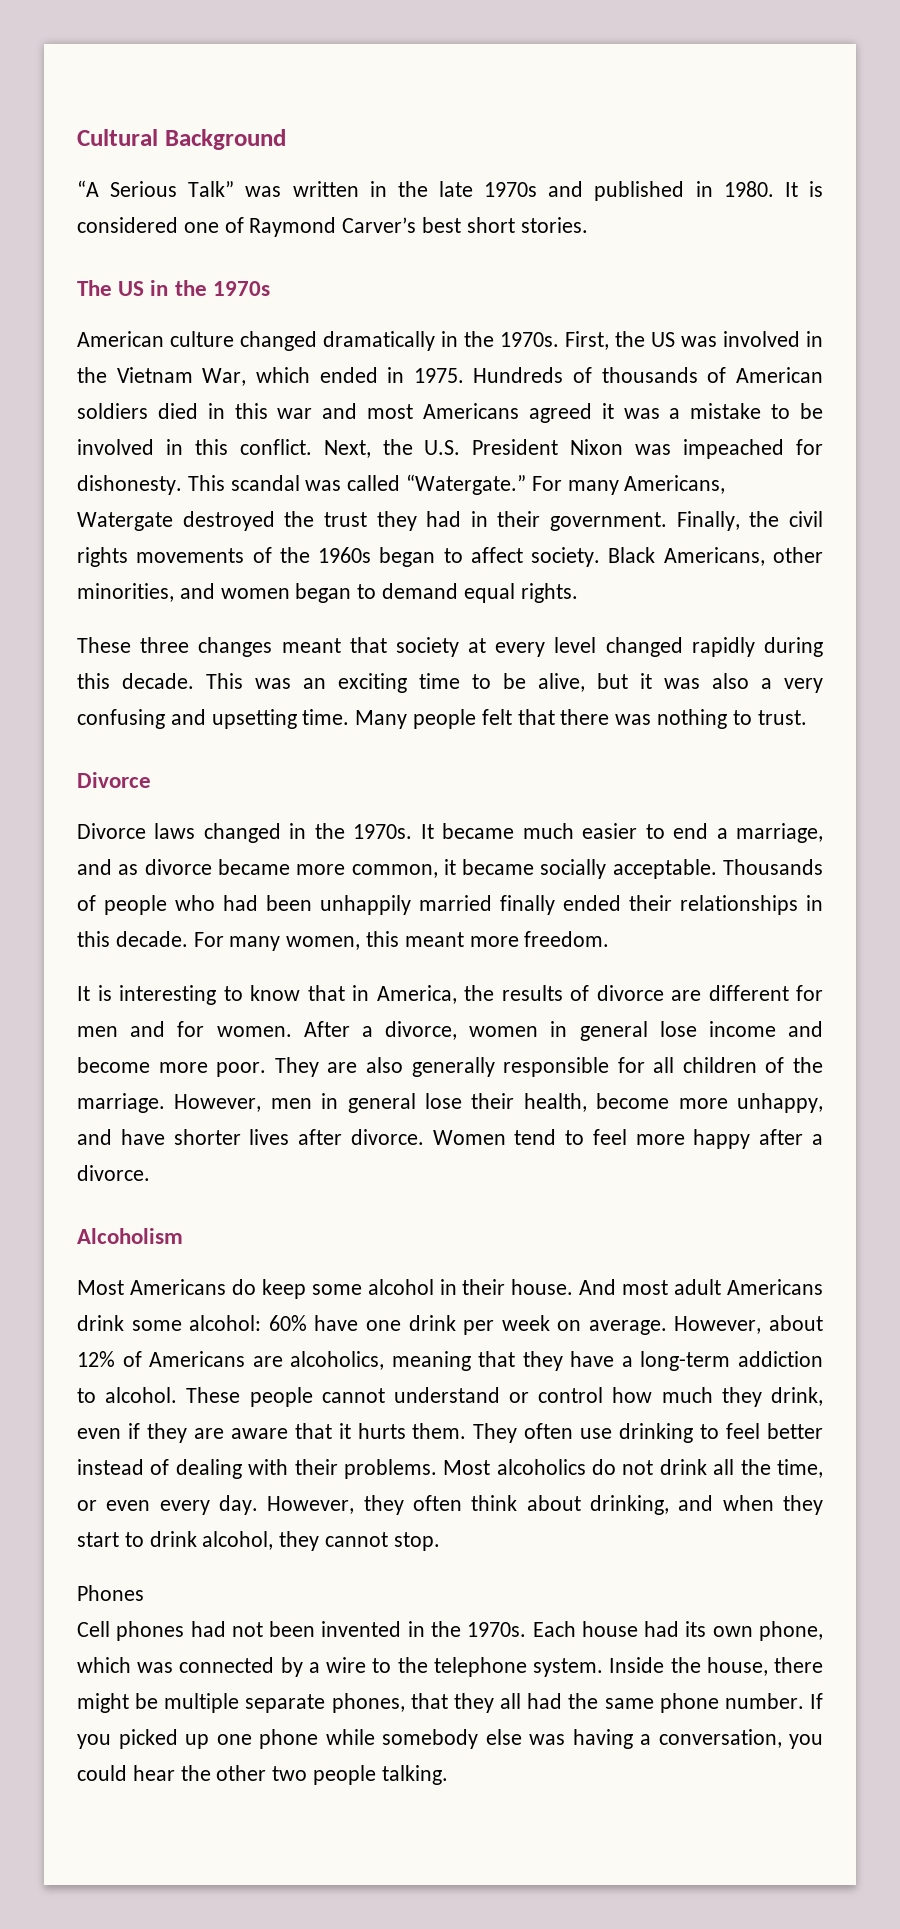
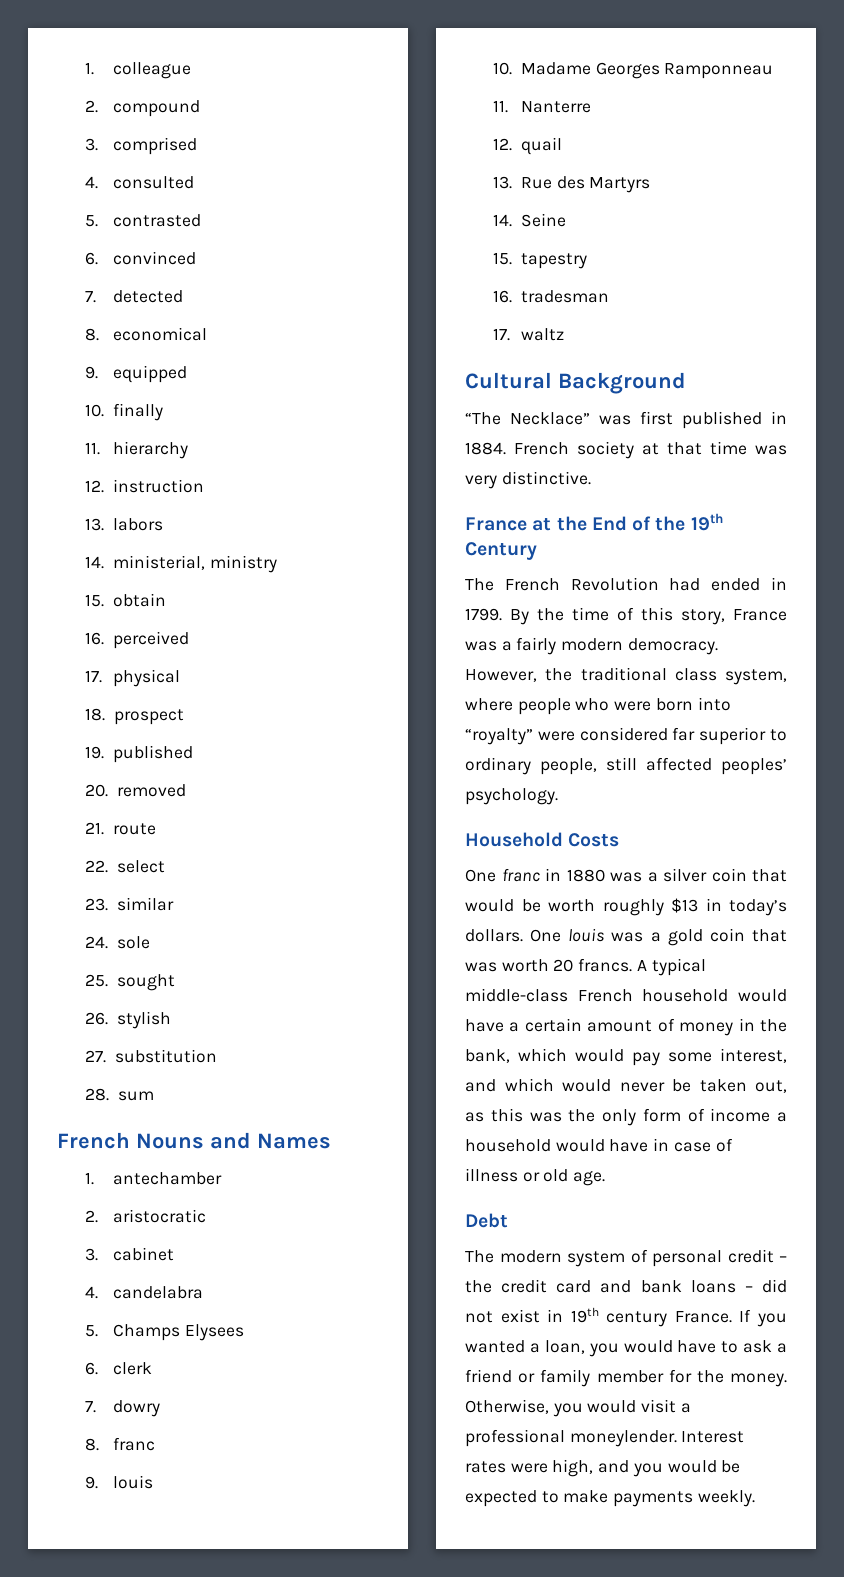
[77,129,286,150] [77,180,823,201] [77,217,588,237] [77,280,270,296] [77,331,823,351] [77,367,823,386] [77,403,824,423] [77,439,823,459] [77,474,726,495] [77,511,823,531] [77,547,823,567] [77,583,578,603] [77,637,823,657] [77,673,823,693] [77,709,807,729] [77,772,151,788] [77,823,823,843] [77,859,823,879] [77,895,823,915] [77,931,610,951] [77,985,823,1005] [77,1021,823,1041] [77,1057,824,1077] [77,1093,823,1113] [77,1129,823,1149] [77,1165,150,1181] [77,1228,183,1244] [77,1279,823,1299] [77,1315,823,1335] [77,1351,823,1371] [77,1387,823,1407] [77,1423,823,1443] [77,1459,823,1479] [77,1495,824,1515] [77,1531,440,1551] [77,1585,144,1601] [77,1621,824,1641] [77,1657,824,1677] [77,1693,823,1713] [77,1729,823,1749] [77,1765,448,1785] Cultural Background // “A Serious Talk” was written in the late 1970s and published in 1980. It is considered one of Raymond Carver’s best short stories. // The US in the 1970s // American culture changed dramatically in the 1970s. First, the US was involved in the Vietnam War, which ended in 1975. Hundreds of thousands of American soldiers died in this war and most Americans agreed it was a mistake to be involved in this conflict. Next, the U.S. President Nixon was impeached for dishonesty. This scandal was called “Watergate.” For many Americans, Watergate destroyed the trust they had in their government. Finally, the civil rights movements of the 1960s began to affect society. Black Americans, other minorities, and women began to demand equal rights. // These three changes meant that society at every level changed rapidly during this decade. This was an exciting time to be alive, but it was also a very confusing and upsetting time. Many people felt that there was nothing to trust. // Divorce // Divorce laws changed in the 1970s. It became much easier to end a marriage, and as divorce became more common, it became socially acceptable. Thousands of people who had been unhappily married finally ended their relationships in this decade. For many women, this meant more freedom. // It is interesting to know that in America, the results of divorce are different for men and for women. After a divorce, women in general lose income and become more poor. They are also generally responsible for all children of the marriage. However, men in general lose their health, become more unhappy, and have shorter lives after divorce. Women tend to feel more happy after a divorce. // Alcoholism // Most Americans do keep some alcohol in their house. And most adult Americans drink some alcohol: 60% have one drink per week on average. However, about 12% of Americans are alcoholics, meaning that they have a long-term addiction to alcohol. These people cannot understand or control how much they drink, even if they are aware that it hurts them. They often use drinking to feel better instead of dealing with their problems. Most alcoholics do not drink all the time, or even every day. However, they often think about drinking, and when they start to drink alcohol, they cannot stop. // Phones // Cell phones had not been invented in the 1970s. Each house had its own phone, which was connected by a wire to the telephone system. Inside the house, there might be multiple separate phones, that they all had the same phone number. If you picked up one phone while somebody else was having a conversation, you could hear the other two people talking. -> [84,62,191,79] [84,100,200,117] [84,137,197,155] [84,176,194,189] [84,214,201,227] [84,251,196,265] [84,290,183,303] [84,327,207,341] [84,365,187,383] [84,403,163,421] [84,441,188,459] [84,479,204,493] [84,518,163,531] [84,555,277,573] [84,593,166,607] [84,631,189,649] [84,669,180,687] [84,708,184,725] [84,745,193,763] [84,784,186,797] [84,822,156,835] [84,860,165,873] [84,897,174,911] [84,936,150,949] [84,974,175,991] [84,1011,171,1029] [84,1049,217,1063] [84,1088,154,1101] [57,1132,331,1149] [84,1172,222,1185] [84,1209,206,1223] [84,1247,174,1261] [84,1286,203,1299] [84,1324,244,1341] [84,1362,152,1375] [84,1400,160,1417] [84,1437,155,1451] [84,1475,153,1489] [492,62,774,79] [492,100,591,113] [492,137,562,155] [492,176,651,193] [492,213,566,227] [492,252,587,269] [492,290,609,303] [492,328,564,341] [465,372,686,394] [465,411,787,429] [465,441,787,459] [465,471,591,489] [465,513,723,531] [465,542,537,560] [465,577,787,591] [465,607,787,625] [465,637,718,655] [465,667,787,685] [465,697,731,715] [465,727,787,745] [465,757,787,775] [465,788,558,805] [465,832,620,847] [465,868,787,882] [465,898,787,916] [465,928,787,946] [465,958,706,976] [465,988,787,1002] [465,1018,787,1036] [465,1048,787,1066] [465,1078,787,1093] [465,1108,787,1126] [465,1138,733,1152] [465,1168,606,1186] [465,1213,508,1228] [465,1249,787,1267] [465,1279,787,1293] [465,1307,787,1327] [465,1340,787,1357] [465,1369,787,1387] [465,1399,691,1417] [465,1429,745,1447] [465,1459,741,1477] [465,1490,755,1507] 1. colleague // 2. compound // 3. comprised // 4. consulted // 5. contrasted // 6. convinced // 7. detected // 8. economical // 9. equipped // 10. finally // 11. hierarchy // 12. instruction // 13. labors // 14. ministerial, ministry // 15. obtain // 16. perceived // 17. physical // 18. prospect // 19. published // 20. removed // 21. route // 22. select // 23. similar // 24. sole // 25. sought // 26. stylish // 27. substitution // 28. sum // French Nouns and Names // 1. antechamber // 2. aristocratic // 3. cabinet // 4. candelabra // 5. Champs Elysees // 6. clerk // 7. dowry // 8. franc // 9. louis // 10. Madame Georges Ramponneau // 11. Nanterre // 12. quail // 13. Rue des Martyrs // 14. Seine // 15. tapestry // 16. tradesman // 17. waltz // Cultural Background // “The Necklace” was first published in 1884. French society at that time was very distinctive. // France at the End of the 19th Century // The French Revolution had ended in 1799. By the time of this story, France was a fairly modern democracy. However, the traditional class system, where people who were born into “royalty” were considered far superior to ordinary people, still affected peoples’ psychology. // Household Costs // One franc in 1880 was a silver coin that would be worth roughly $13 in today’s dollars. One louis was a gold coin that was worth 20 francs. A typical middle-class French household would have a certain amount of money in the bank, which would pay some interest, and which would never be taken out, as this was the only form of income a household would have in case of illness or old age. // Debt // The modern system of personal credit – the credit card and bank loans – did not exist in 19th century France. If you wanted a loan, you would have to ask a friend or family member for the money. Otherwise, you would visit a professional moneylender. Interest rates were high, and you would be expected to make payments weekly.

